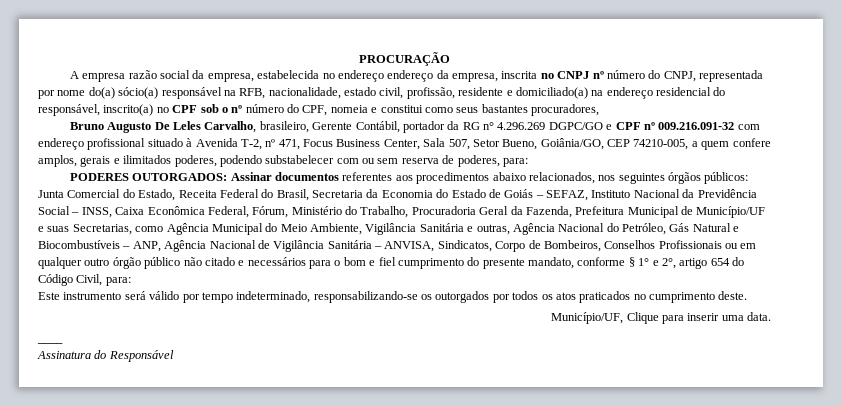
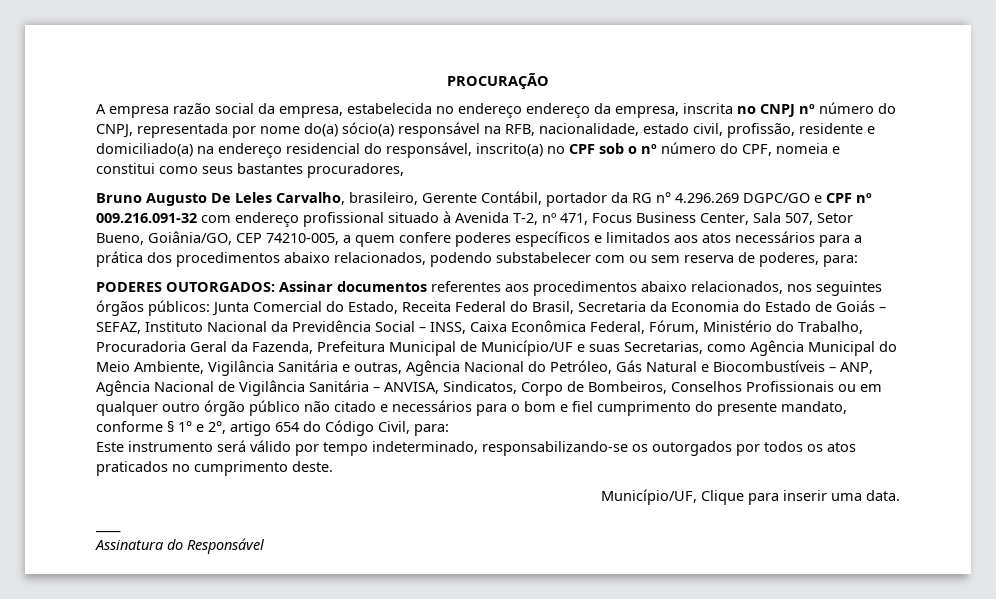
[38,155,217,167] amplos, gerais e ilimitados poderes, -> [455,231,862,247] [96,251,426,267] poderes específicos e limitados aos atos necessários para a prática dos procedimentos abaixo relacionados,

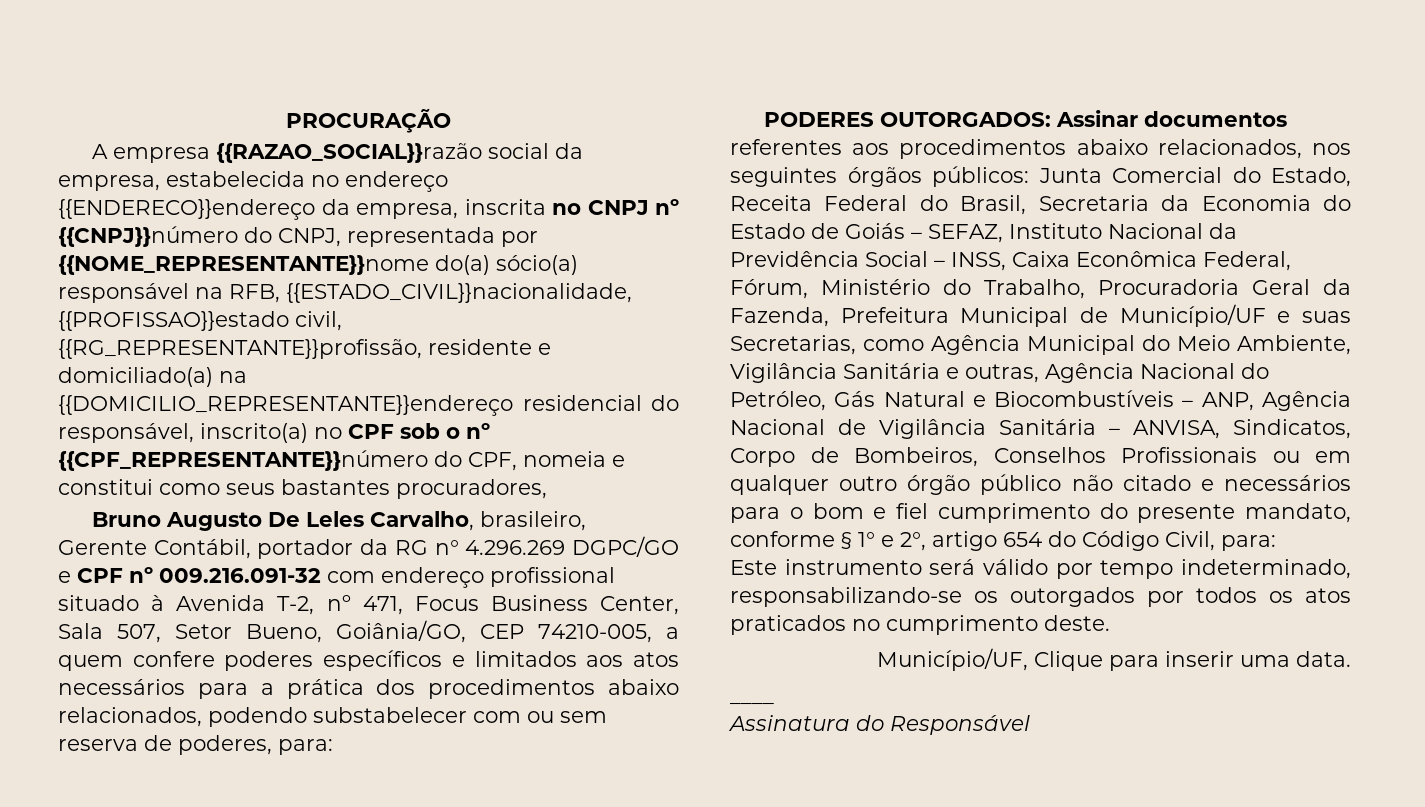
[173,103,211,114] razão -> [216,143,483,163] {{RAZAO_SOCIAL}}razão
[526,103,590,118] endereço -> [58,199,315,220] {{ENDERECO}}endereço
[819,102,874,114] número -> [58,226,238,247] {{CNPJ}}número
[260,126,300,134] nome -> [58,255,429,275] {{NOME_REPRESENTANTE}}nome
[539,123,795,138] nacionalidade, estado civil, profissão, -> [286,283,632,303] [58,311,342,331] [58,339,422,359] {{ESTADO_CIVIL}}nacionalidade, {{PROFISSAO}}estado civil, {{RG_REPRESENTANTE}}profissão,
[218,143,282,158] endereço -> [58,395,513,416] {{DOMICILIO_REPRESENTANTE}}endereço
[661,142,716,154] número -> [58,450,428,471] {{CPF_REPRESENTANTE}}número

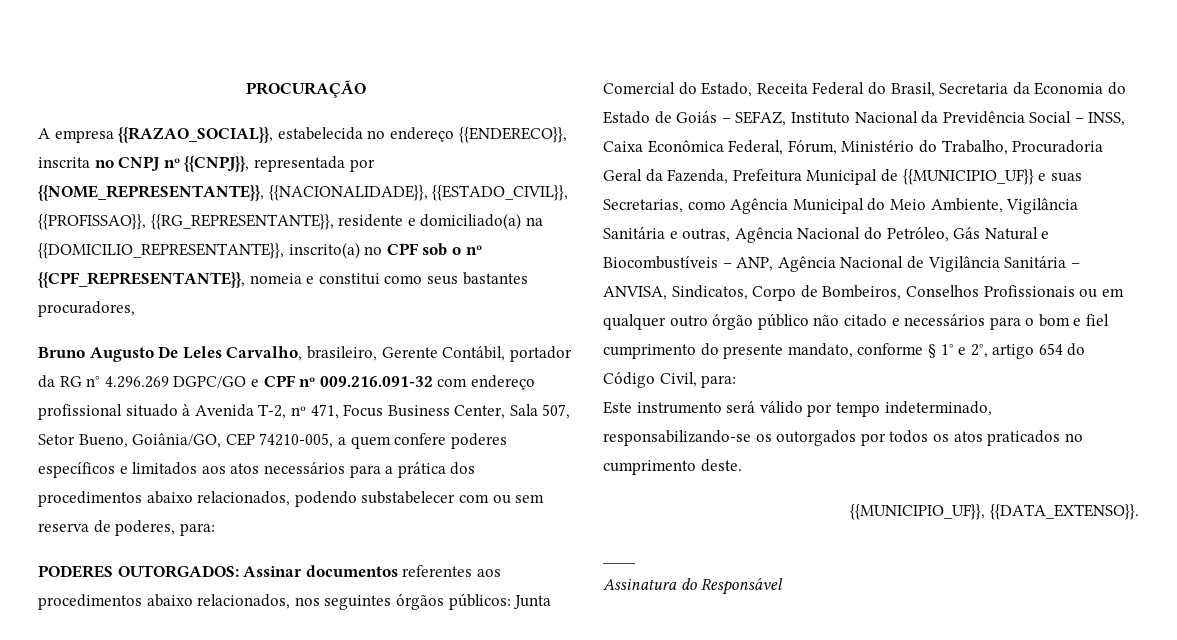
[216,143,584,163] [58,171,448,192] [58,199,679,220] [58,226,538,247] [58,255,578,275] [58,283,632,303] [58,311,342,331] [58,339,551,359] [58,367,247,387] [58,395,679,416] [58,423,194,443] {{RAZAO_SOCIAL}}razão social da empresa, estabelecida no endereço {{ENDERECO}}endereço da empresa, inscrita no CNPJ nº {{CNPJ}}número do CNPJ, representada por {{NOME_REPRESENTANTE}}nome do(a) sócio(a) responsável na RFB, {{ESTADO_CIVIL}}nacionalidade, {{PROFISSAO}}estado civil, {{RG_REPRESENTANTE}}profissão, residente e domiciliado(a) na {{DOMICILIO_REPRESENTANTE}}endereço residencial do responsável, -> [118,127,567,143] [38,156,375,172] [38,185,569,201] [38,213,543,230] [38,243,284,259] {{RAZAO_SOCIAL}}, estabelecida no endereço {{ENDERECO}}, inscrita no CNPJ nº {{CNPJ}}, representada por {{NOME_REPRESENTANTE}}, {{NACIONALIDADE}}, {{ESTADO_CIVIL}}, {{PROFISSAO}}, {{RG_REPRESENTANTE}}, residente e domiciliado(a) na {{DOMICILIO_REPRESENTANTE}},
[58,450,517,471] {{CPF_REPRESENTANTE}}número do CPF, -> [38,272,245,288] {{CPF_REPRESENTANTE}},
[1119,304,1266,327] Município/UF -> [902,169,1034,185] {{MUNICIPIO_UF}}
[877,648,1351,671] Município/UF, Clique para inserir uma data. -> [850,504,1139,520] {{MUNICIPIO_UF}}, {{DATA_EXTENSO}}.

